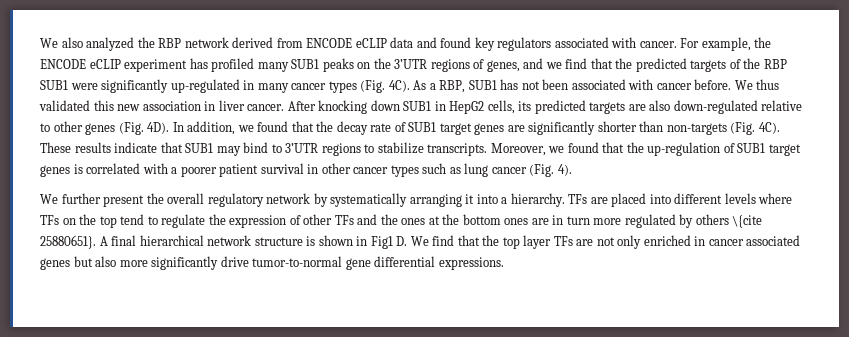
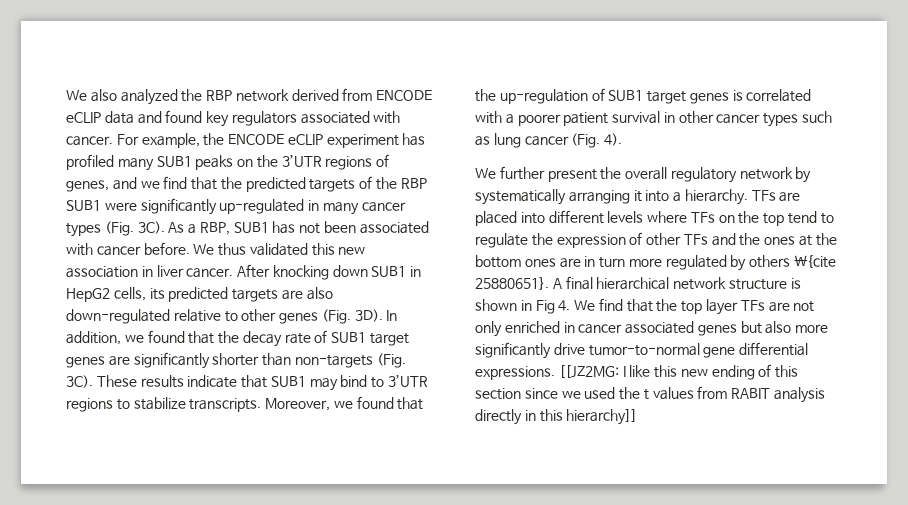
[388,80,410,92] 4C). -> [137,221,165,234] 3C).
[147,122,170,134] 4D). -> [354,309,383,322] 3D).
[758,122,780,134] 4C). -> [66,375,93,388] 3C).
[370,236,408,249] Fig1 D. -> [535,300,571,314] Fig 4.
(504, 263) none -> [558,364,799,380] [475,386,826,403] [475,409,638,425] [[JZ2MG: I like this new ending of this section since we used the t values from RABIT analysis directly in this hierarchy]]

